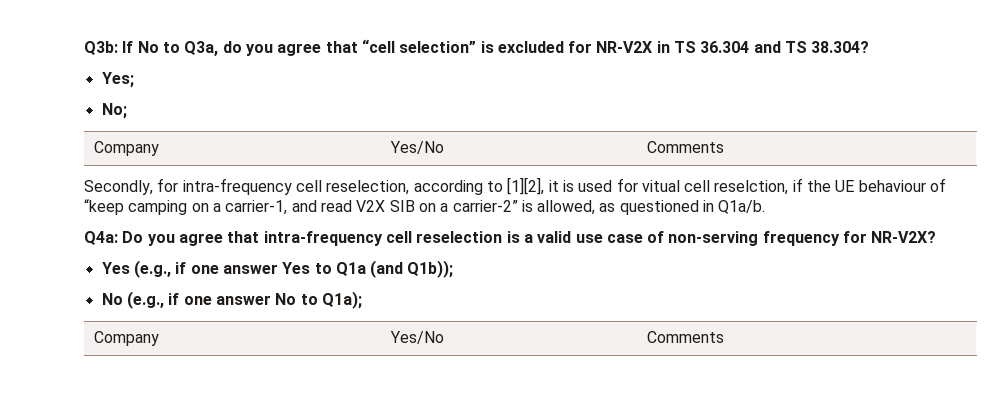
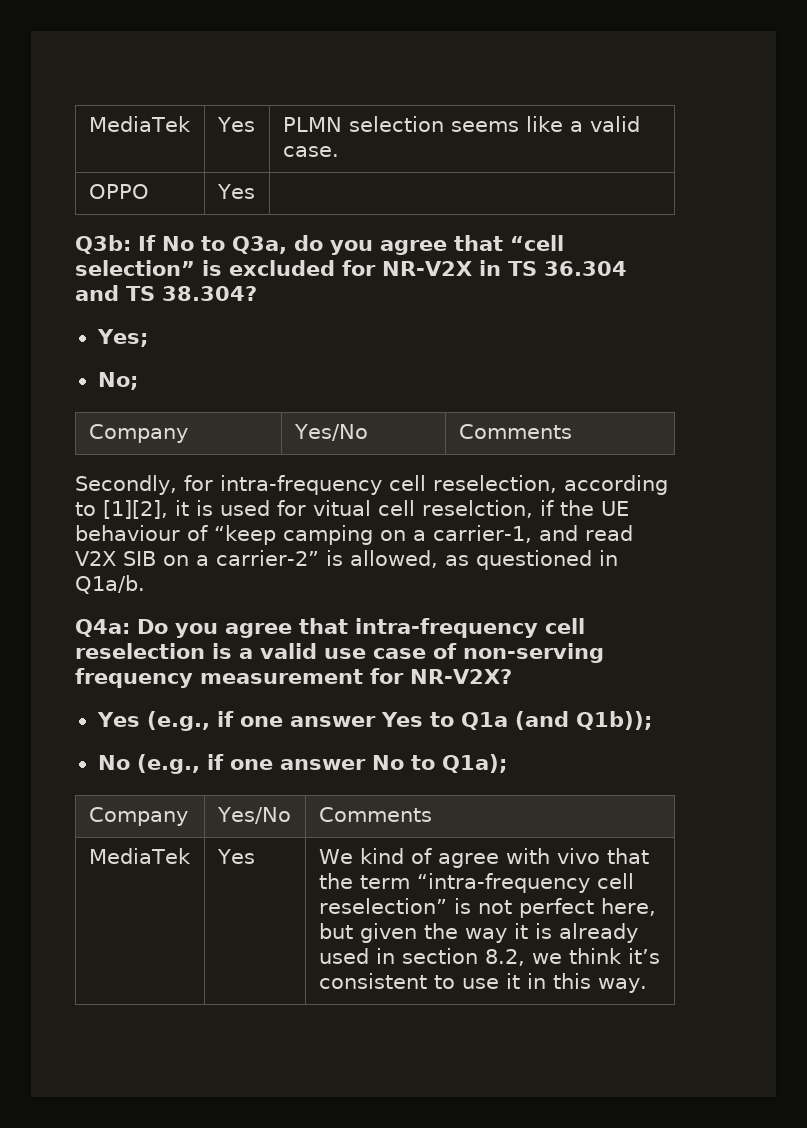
(84, 48) none -> [88,116,191,132] [216,117,255,132] [282,116,640,132] [282,146,339,157] [88,184,149,199] [216,184,255,199] MediaTek | Yes | PLMN selection seems like a valid case. // OPPO | Yes | //
(840, 238) none -> [200,669,363,684] measurement
(724, 337) none -> [88,848,191,864] [216,849,255,864] [318,848,649,868] [318,873,634,893] [318,898,656,918] [318,923,638,943] [318,948,660,966] [318,973,647,993] // MediaTek | Yes | We kind of agree with vivo that the term “intra-frequency cell reselection” is not perfect here, but given the way it is already used in section 8.2, we think it’s consistent to use it in this way.

